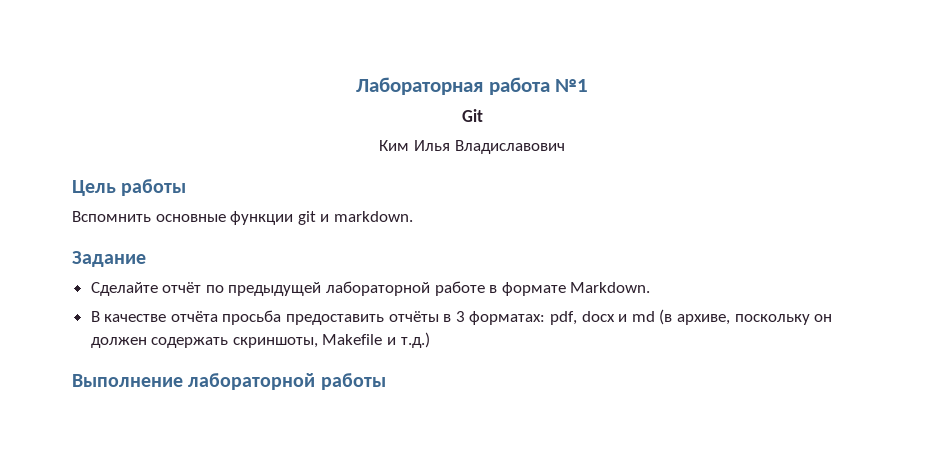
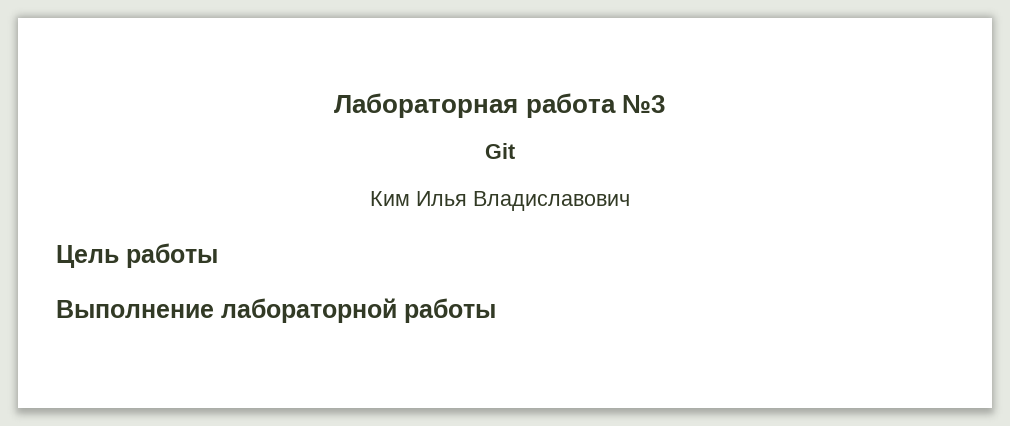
[555,79,589,92] №1 -> [621,95,665,113] №3
[72,211,413,225] [72,251,146,267] [90,281,651,296] [90,309,833,325] [90,332,430,348] // Вспомнить основные функции git и markdown. // Задание // Сделайте отчёт по предыдущей лабораторной работе в формате Markdown. // В качестве отчёта просьба предоставить отчёты в 3 форматах: pdf, docx и md (в архиве, поскольку он должен содержать скриншоты, Makefile и т.д.) -> (218, 255) none

